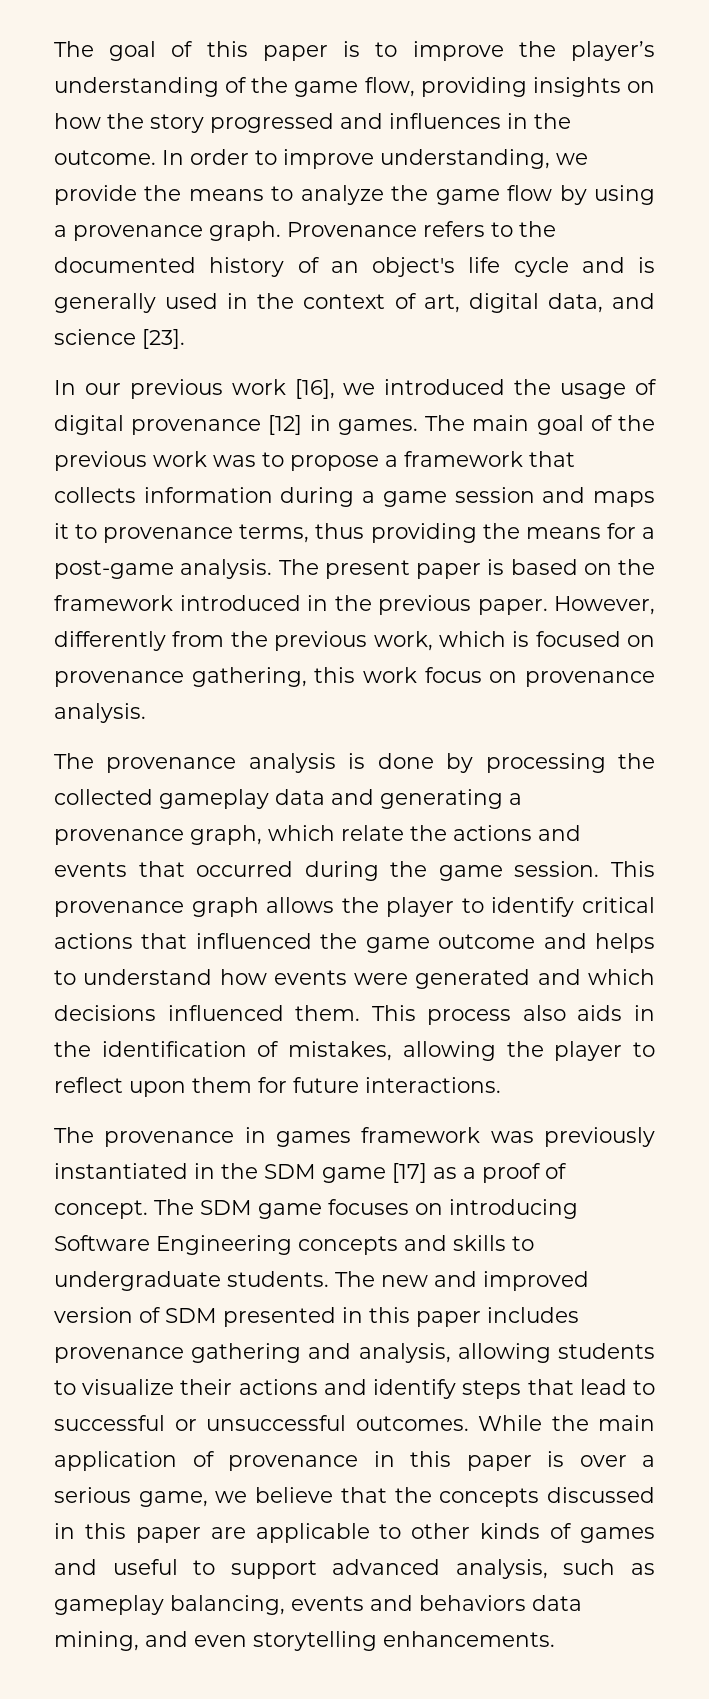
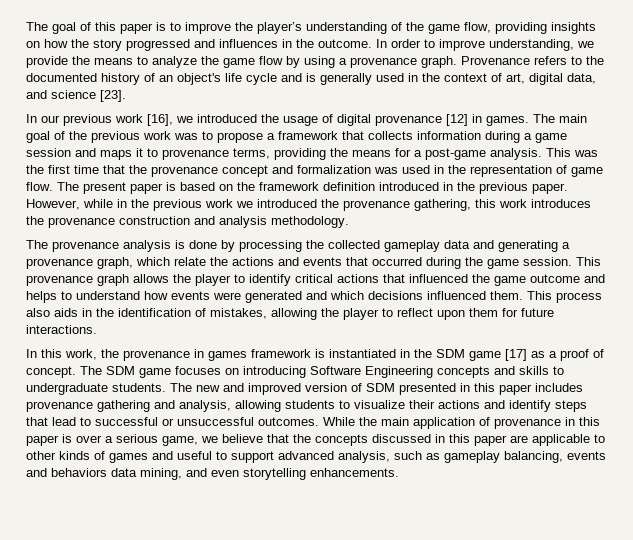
[315,523,365,539] thus -> (270, 153) none
(273, 569) none -> [546,148,598,157] [26,165,603,177] [26,182,53,191] This was the first time that the provenance concept and formalization was used in the representation of game flow.
(173, 603) none -> [323,182,375,191] definition
[54,631,655,651] [54,667,655,687] [54,703,146,723] differently from the previous work, which is focused on provenance gathering, this work focus on provenance analysis. -> [83,199,591,211] [26,216,349,228] while in the previous work we introduced the provenance gathering, this work introduces the provenance construction and analysis methodology.
[54,1127,94,1143] The -> [26,349,119,360] In this work, the
[490,1127,655,1147] was previously -> [315,349,325,358] is

